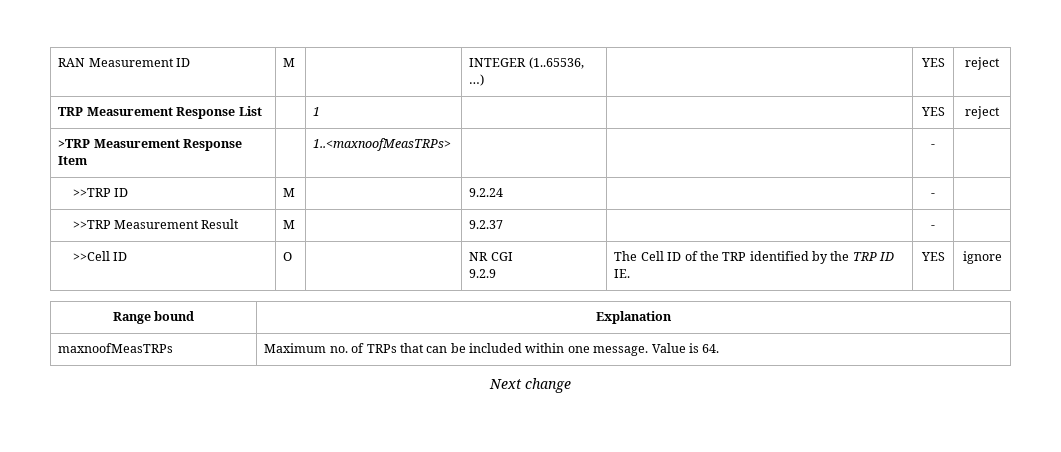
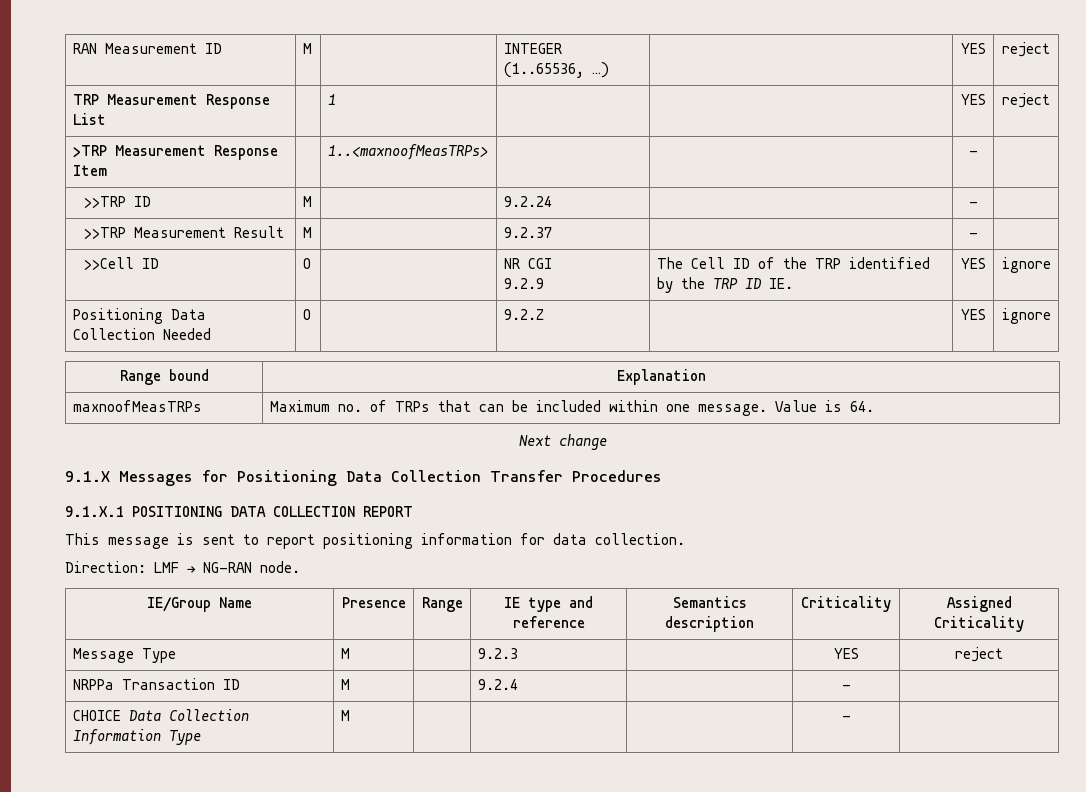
(1002, 257) none -> [72,308,206,324] [72,328,211,340] [302,309,311,320] [503,309,544,320] [960,309,986,320] [1001,308,1051,324] // Positioning Data Collection Needed | O | | 9.2.Z | | YES | ignore
(571, 385) none -> [65,470,662,486] [65,506,413,517] [65,533,685,549] [65,561,300,573] [147,597,252,612] [341,597,406,608] [421,597,463,612] [504,596,593,612] [512,616,585,628] [672,596,747,608] [665,616,754,632] [801,596,891,612] [946,596,1012,612] [934,616,1024,632] [72,648,176,663] [340,648,350,659] [477,648,518,659] [833,648,859,659] [955,647,1003,662] [72,678,240,690] [340,679,350,690] [477,679,518,690] [841,684,851,690] [72,709,249,721] [72,729,201,745] [340,710,350,721] [841,715,851,721] // 9.1.X Messages for Positioning Data Collection Transfer Procedures // 9.1.X.1 POSITIONING DATA COLLECTION REPORT // This message is sent to report positioning information for data collection. // Direction: LMF → NG-RAN node. // IE/Group Name | Presence | Range | IE type and reference | Semantics description | Criticality | Assigned Criticality // Message Type | M | | 9.2.3 | | YES | reject // NRPPa Transaction ID | M | | 9.2.4 | | - | // CHOICE Data Collection Information Type | M | | | | - |

